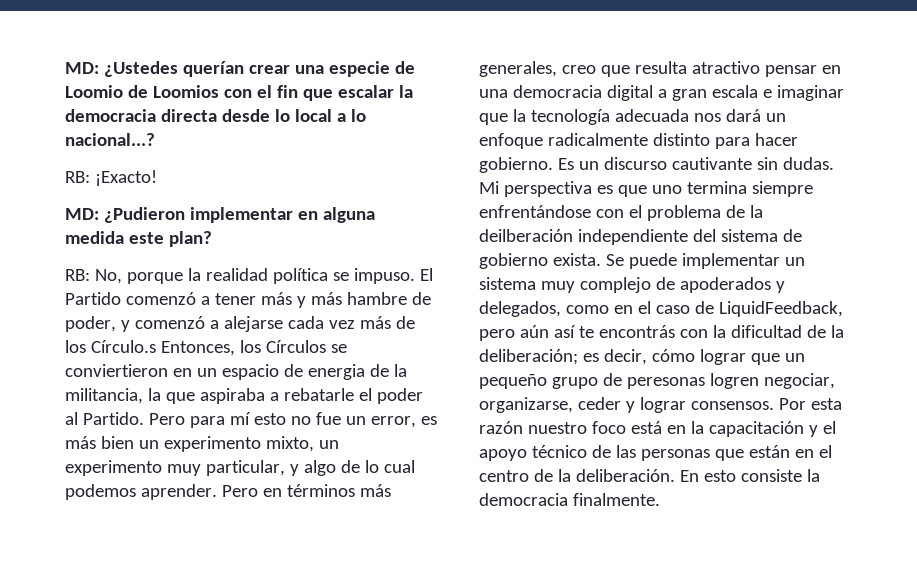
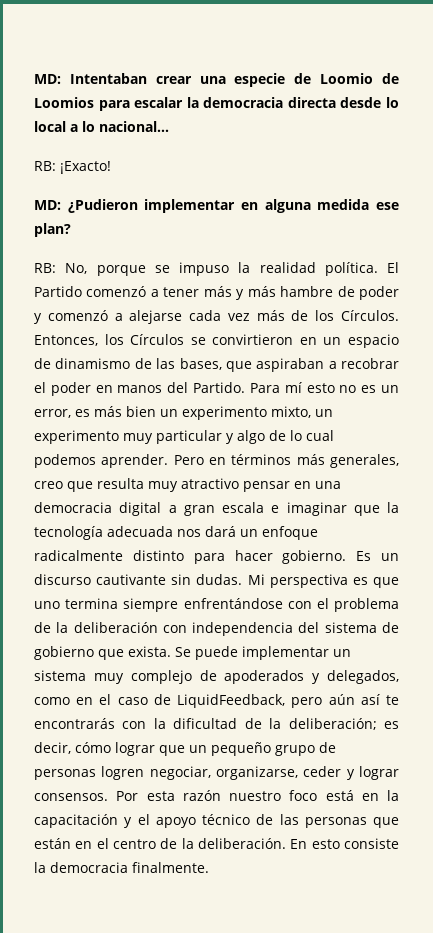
[65,61,244,77] MD: ¿Ustedes querían -> [34,73,147,84] MD: Intentaban
[223,85,333,101] con el fin que -> [98,100,130,111] para
[65,133,155,146] nacional...? -> [99,121,169,132] nacional...
[128,232,164,244] este -> [376,202,399,210] ese
[187,268,415,284] la realidad política se impuso. -> [154,262,378,276] se impuso la realidad política.
[65,316,116,332] poder, -> [359,286,400,300] poder
[90,340,156,353] Círculo.s -> [340,310,399,321] Círculos.
[65,364,168,377] conviertieron -> [212,334,294,345] convirtieron
[307,364,407,380] [65,388,423,404] [65,412,225,428] energia de la militancia, la que aspiraba a rebatarle el poder al Partido. Pero para -> [55,358,399,372] [34,382,280,396] dinamismo de las bases, que aspiraban a recobrar el poder en manos del Partido. Para
[315,412,341,425] fue -> [361,385,377,393] es
[205,460,285,476] particular, -> [156,430,222,444] particular
(687, 67) none -> [148,481,178,492] muy
[479,229,688,245] deilberación independiente -> [73,622,294,636] deliberación con independencia
(548, 261) none -> [98,649,124,660] que
[598,325,675,338] encontrás -> [34,718,115,729] encontrarás
[626,377,705,389] peresonas -> [34,769,96,780] personas

